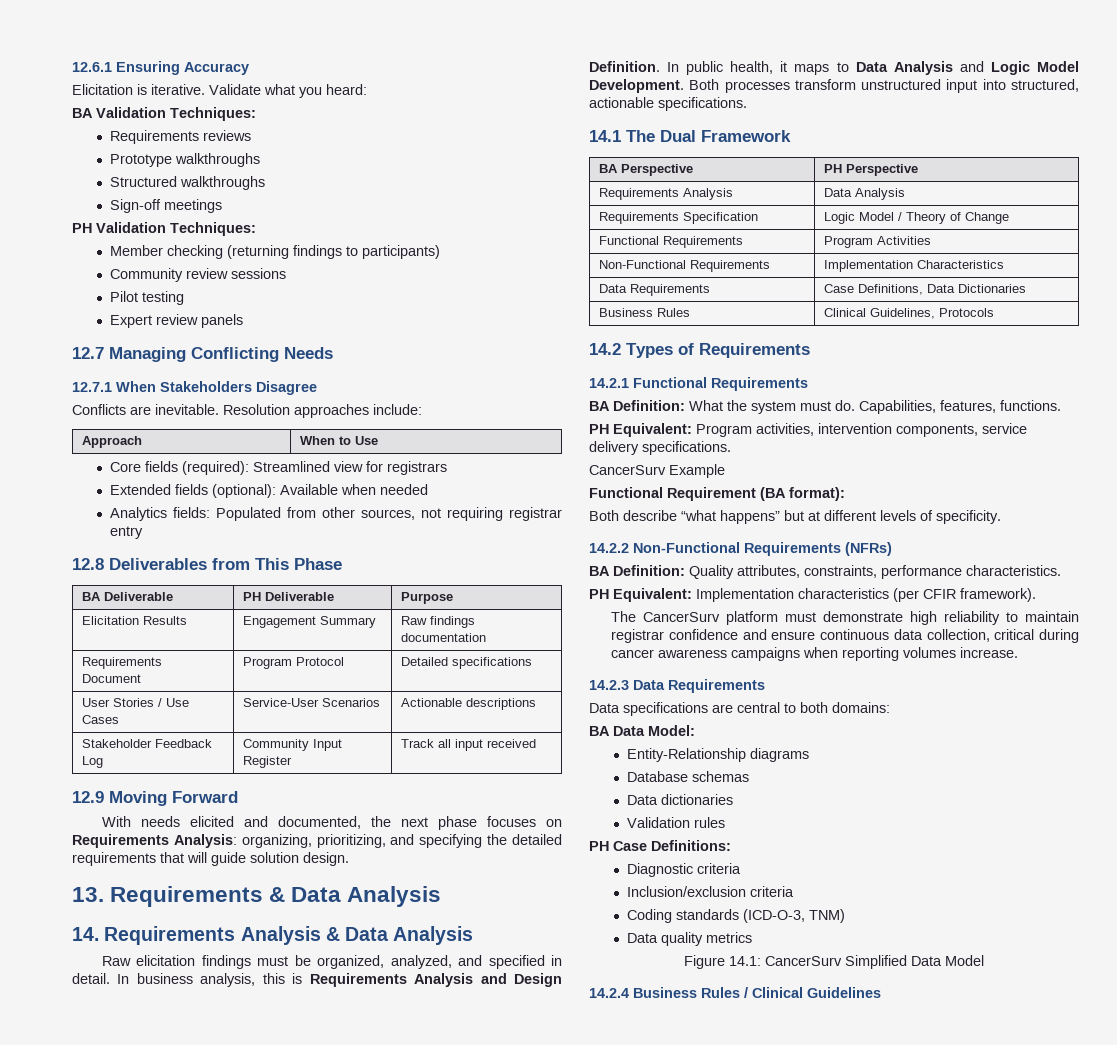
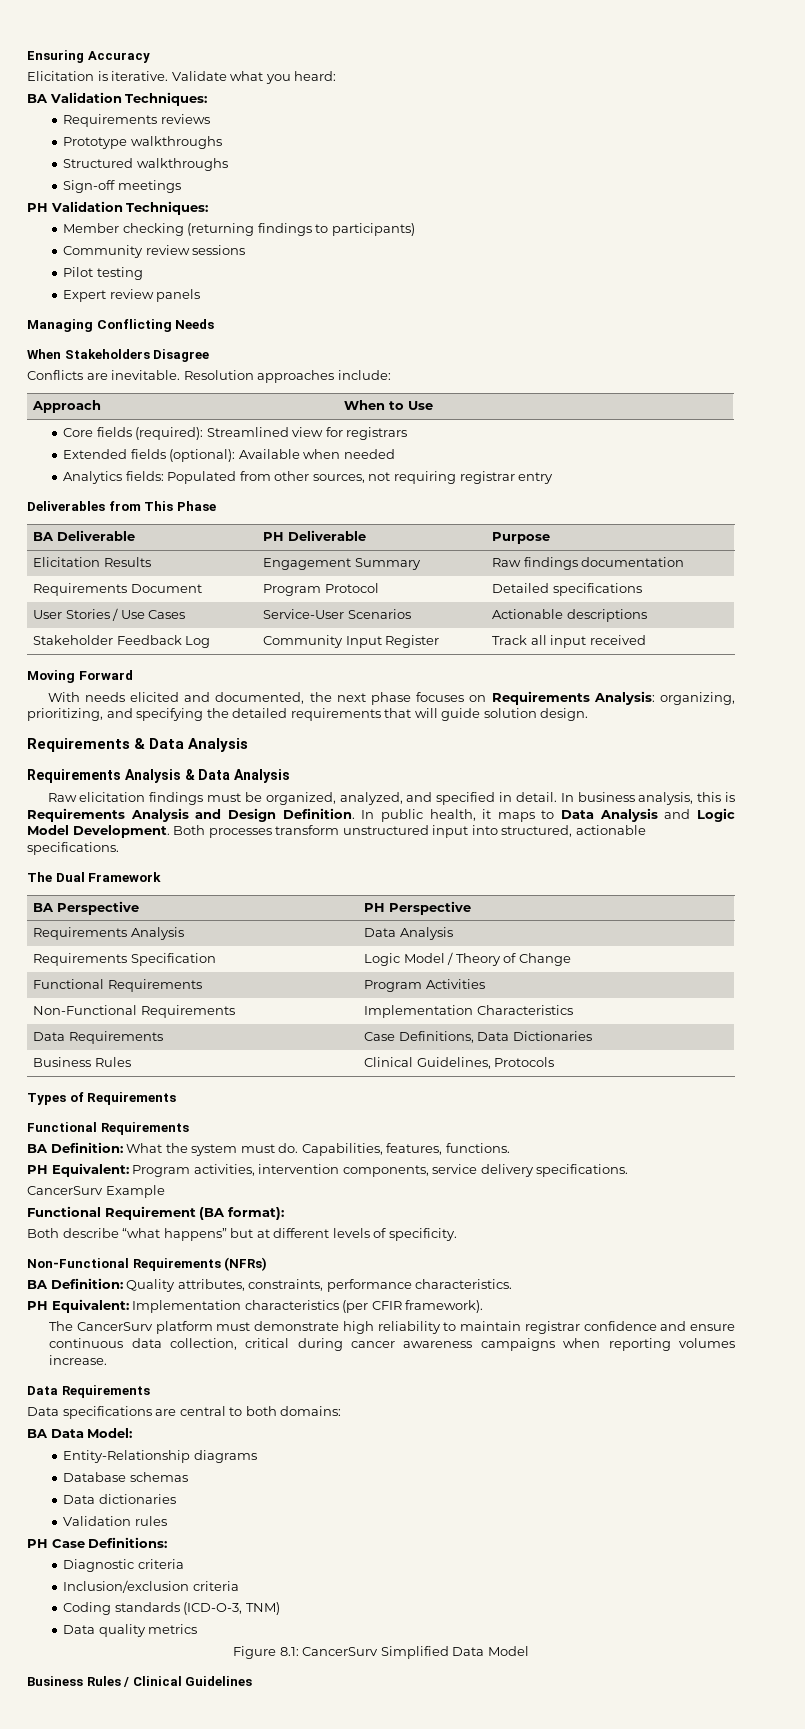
[72,62,112,72] 12.6.1 -> (27, 56) none
[72,347,104,359] 12.7 -> (201, 295) none
[72,382,112,392] 12.7.1 -> (215, 324) none
[72,558,104,570] 12.8 -> (554, 478) none
[72,791,104,803] 12.9 -> (646, 640) none
[72,887,104,902] 13. -> (589, 714) none
[72,927,99,941] 14. -> (249, 745) none
[589,130,621,142] 14.1 -> (119, 848) none
[589,343,621,355] 14.2 -> (555, 1062) none
[589,378,629,388] 14.2.1 -> (177, 1098) none
[589,543,629,553] 14.2.2 -> (457, 1234) none
[589,680,629,690] 14.2.3 -> (108, 1360) none
[729,956,761,966] 14.1: -> [279,1647,299,1656] 8.1:
[589,988,629,998] 14.2.4 -> (529, 1651) none

